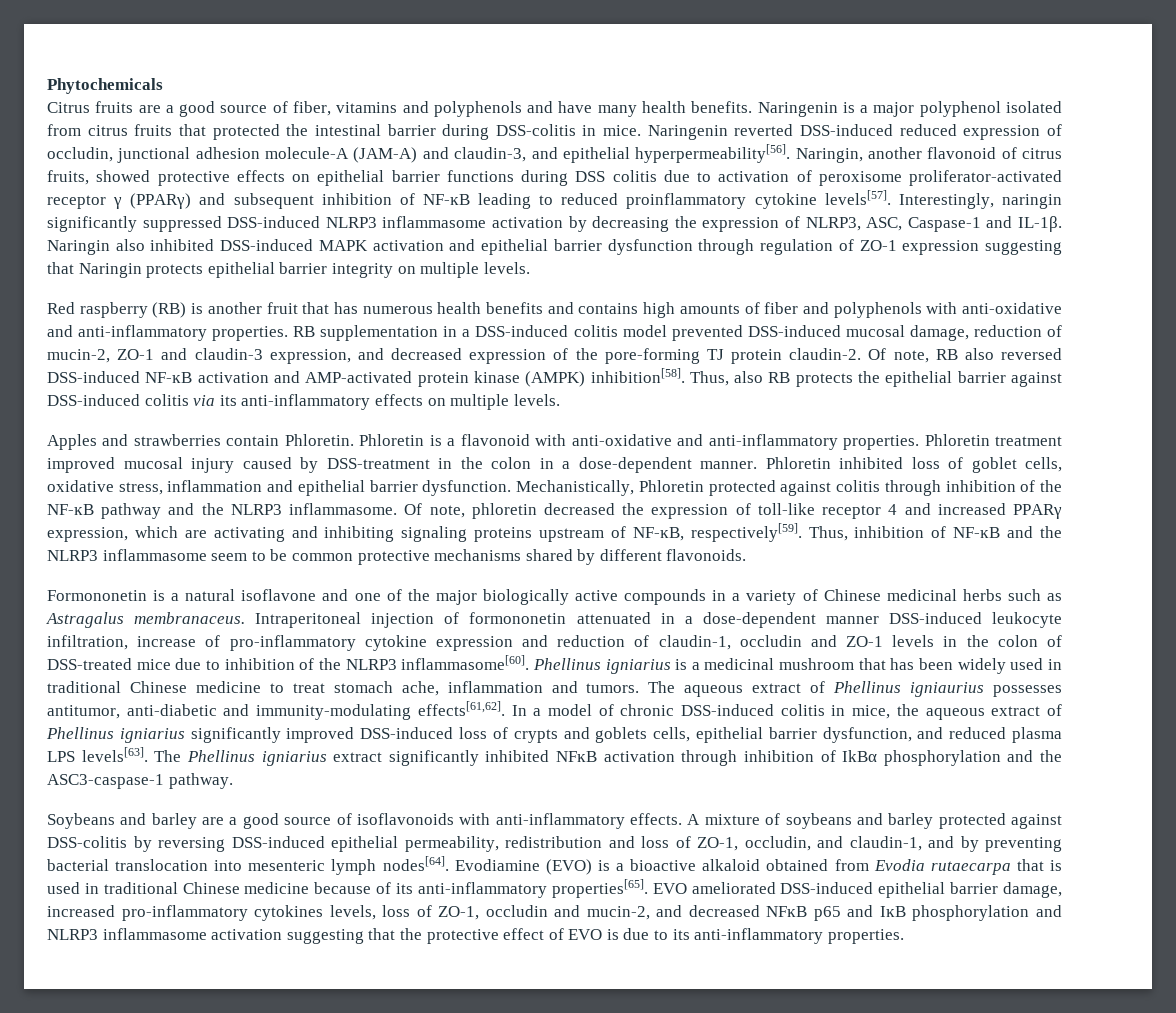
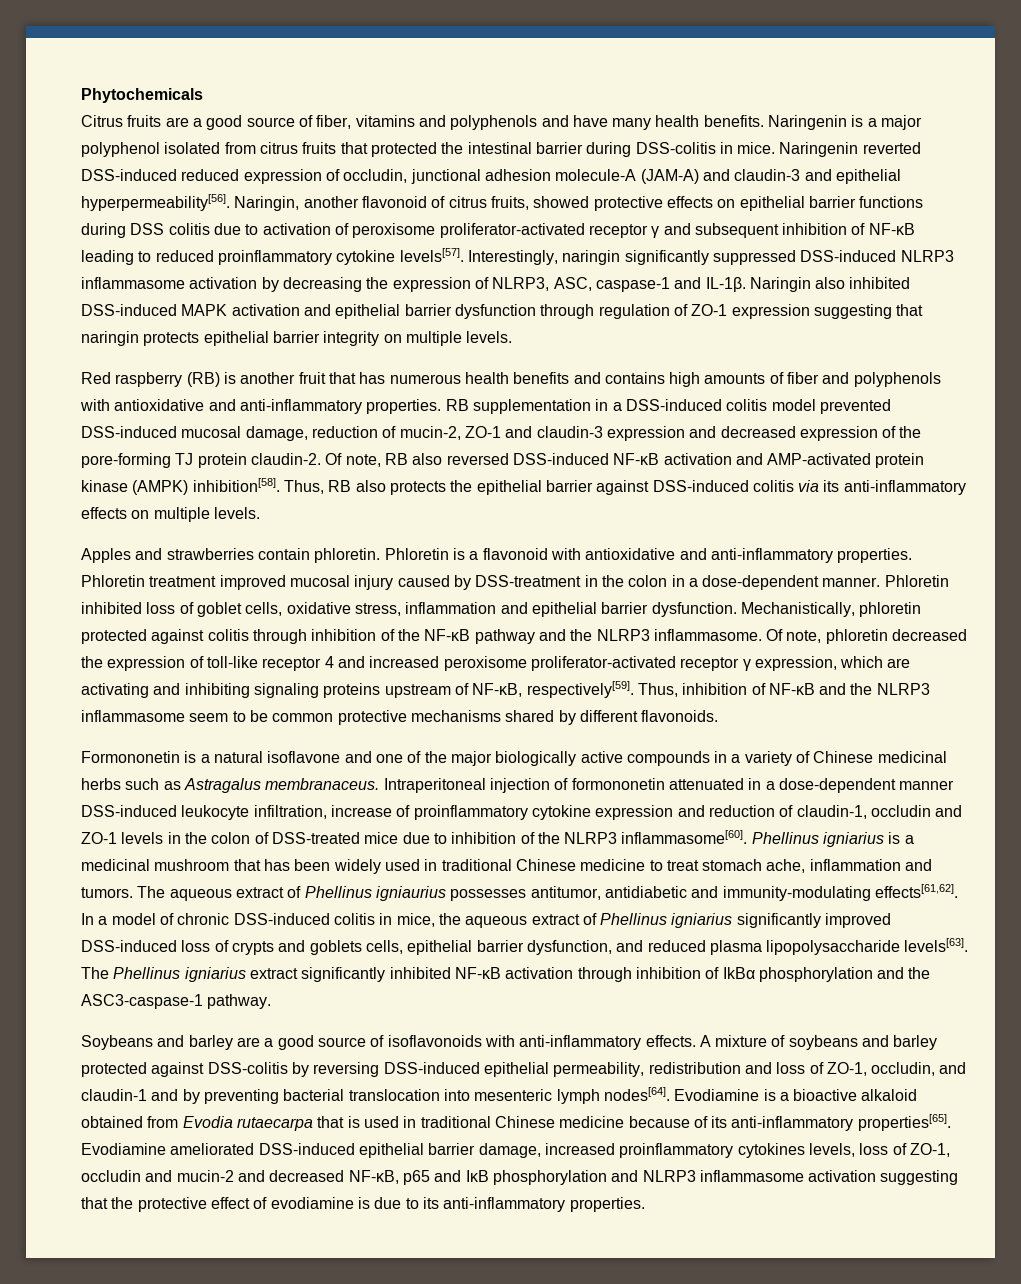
[454,147,527,162] claudin-3, -> [734,169,801,181] claudin-3
[130,193,192,209] (PPARγ) -> (660, 232) none
[907,217,981,232] Caspase-1 -> [595,277,670,292] caspase-1
[78,263,142,278] Naringin -> [81,331,139,346] naringin
[962,302,1063,314] anti-oxidative -> [114,399,205,411] antioxidative
[269,349,351,364] expression, -> [606,426,685,441] expression
[734,371,791,383] also RB -> [328,480,386,492] RB also
[284,434,354,446] Phloretin. -> [314,548,381,563] phloretin.
[571,434,672,446] anti-oxidative -> [585,548,676,560] antioxidative
[638,480,704,492] Phloretin -> [859,602,922,617] phloretin
[1012,504,1062,519] PPARγ -> [443,656,751,671] peroxisome proliferator-activated receptor γ
[229,635,356,651] pro-inflammatory -> [413,805,528,820] proinflammatory
[126,704,217,716] anti-diabetic -> [604,886,687,898] antidiabetic
[47,751,75,762] LPS -> [766,940,901,955] lipopolysaccharide
[556,751,597,762] NFĸB -> [454,967,501,979] NF-ĸB
[849,836,922,851] claudin-1, -> [81,1089,147,1101] claudin-1
[545,859,592,875] (EVO) -> (760, 1095) none
[652,883,687,894] EVO -> [81,1143,166,1155] Evodiamine
[121,905,248,921] pro-inflammatory -> [619,1143,734,1158] proinflammatory
[586,905,808,920] mucin-2, and decreased NFĸB -> [176,1170,399,1184] mucin-2 and decreased NF-ĸB,
[568,929,603,940] EVO -> [270,1197,354,1209] evodiamine

